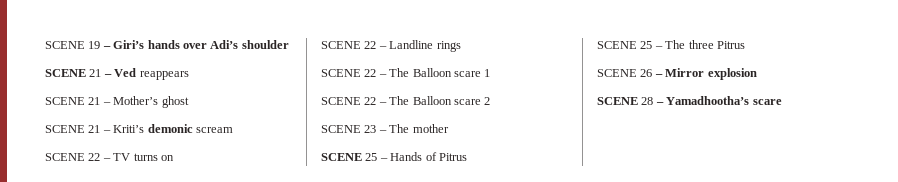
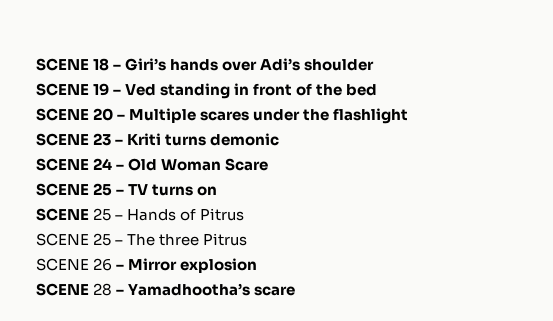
[45,41,101,49] SCENE 19 -> [36,58,110,71] SCENE 18
[89,69,102,77] 21 -> [93,83,110,96] 19
[139,71,189,80] [45,96,189,108] [45,125,145,133] reappears // SCENE 21 – Mother’s ghost // SCENE 21 – Kriti’s -> [160,83,378,99] [36,108,409,124] [36,133,207,146] standing in front of the bed // SCENE 20 – Multiple scares under the flashlight // SCENE 23 – Kriti turns
[195,127,233,133] [45,153,174,161] [321,40,461,52] [321,68,491,77] [321,96,491,105] [321,124,449,133] scream // SCENE 22 – TV turns on // SCENE 22 – Landline rings // SCENE 22 – The Balloon scare 1 // SCENE 22 – The Balloon scare 2 // SCENE 23 – The mother -> [36,158,269,171] [36,183,218,196] // SCENE 24 – Old Woman Scare // SCENE 25 – TV turns on

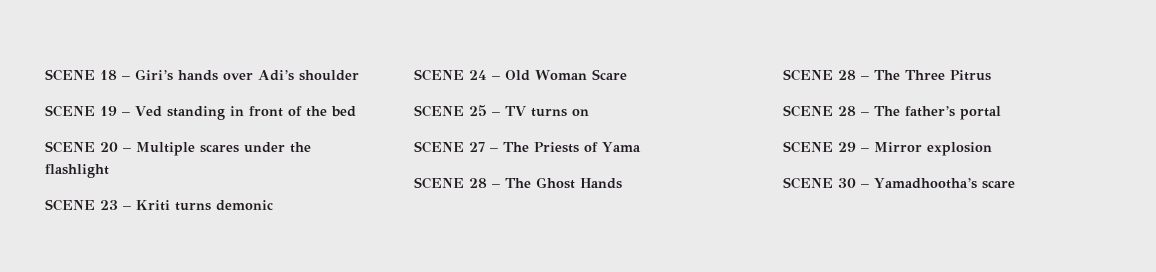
[93,208,245,221] [36,233,248,246] [36,258,113,271] 25 – Hands of Pitrus // SCENE 25 – The three Pitrus // SCENE 26 -> [469,142,641,153] [414,177,622,189] [783,69,991,81] [783,105,1001,120] [783,141,856,153] 27 – The Priests of Yama // SCENE 28 – The Ghost Hands // SCENE 28 – The Three Pitrus // SCENE 28 – The father’s portal // SCENE 29
[93,283,113,296] 28 -> [838,178,856,188] 30

